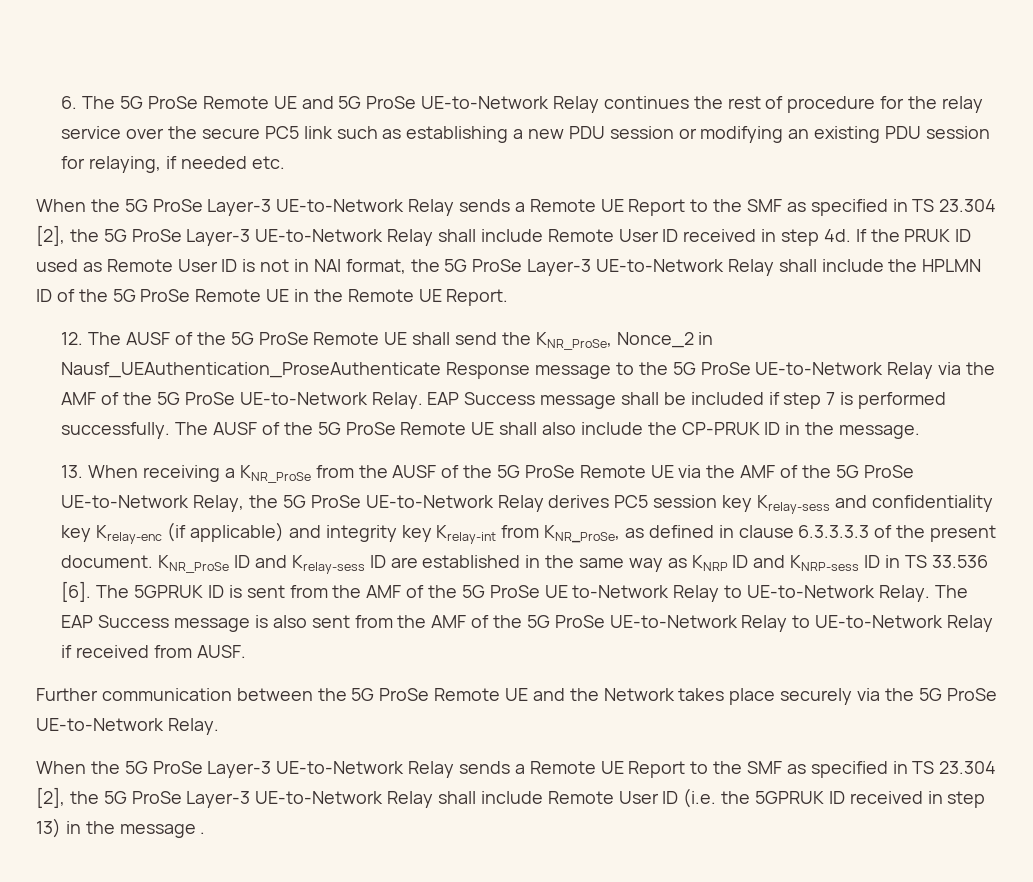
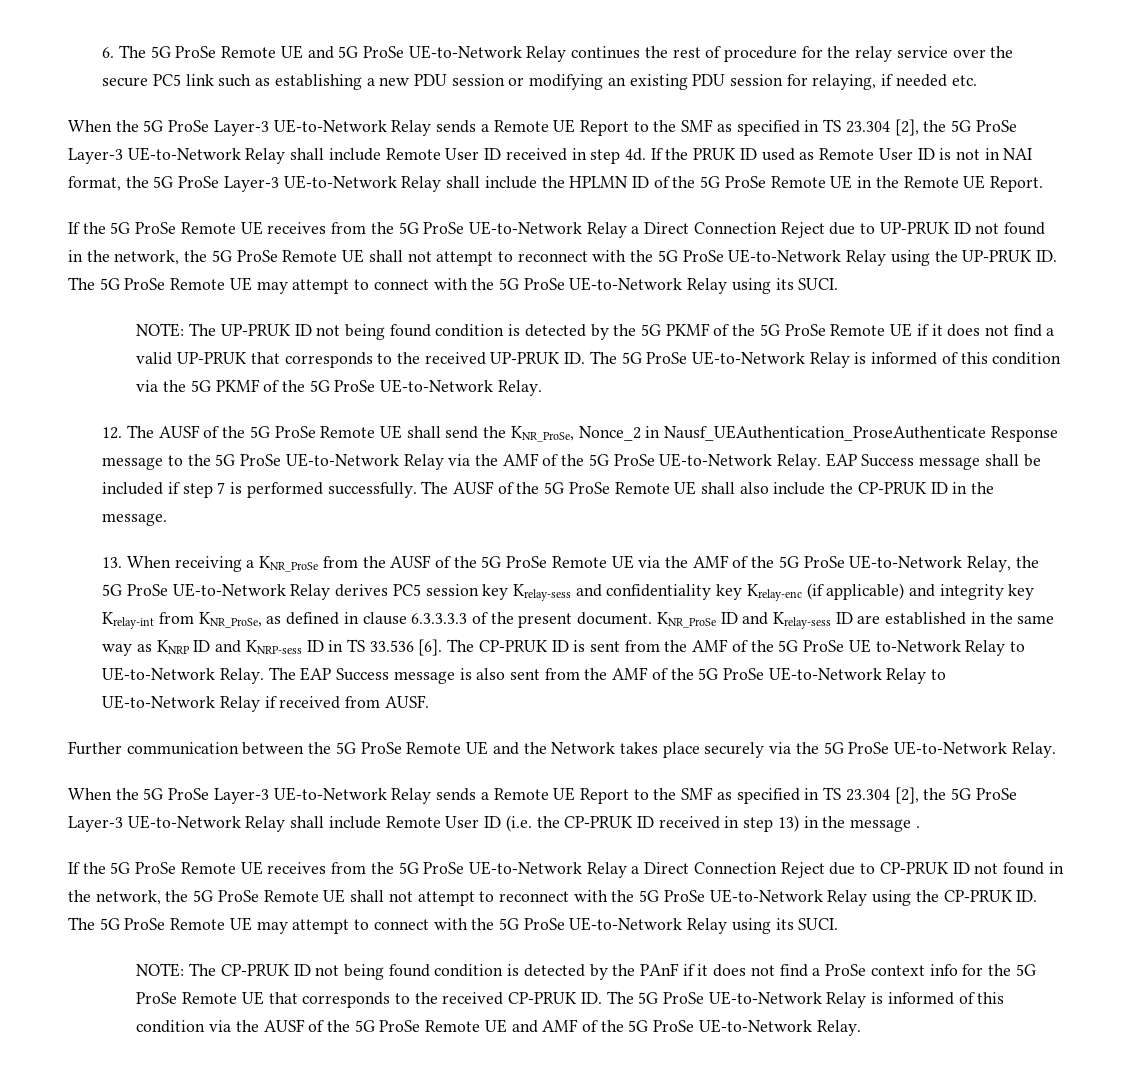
(509, 297) none -> [68,221,1045,238] [68,249,1057,266] [68,277,839,294] [136,323,1055,340] [136,351,1062,368] [136,379,542,396] // If the 5G ProSe Remote UE receives from the 5G ProSe UE-to-Network Relay a Direct Connection Reject due to UP-PRUK ID not found in the network, the 5G ProSe Remote UE shall not attempt to reconnect with the 5G ProSe UE-to-Network Relay using the UP-PRUK ID. The 5G ProSe Remote UE may attempt to connect with the 5G ProSe UE-to-Network Relay using its SUCI. // NOTE: The UP-PRUK ID not being found condition is detected by the 5G PKMF of the 5G ProSe Remote UE if it does not find a valid UP-PRUK that corresponds to the received UP-PRUK ID. The 5G ProSe UE-to-Network Relay is informed of this condition via the 5G PKMF of the 5G ProSe UE-to-Network Relay.
[134,585,204,598] 5GPRUK -> [478,640,548,652] CP-PRUK
[755,791,825,804] 5GPRUK -> [564,816,634,828] CP-PRUK
(206, 833) none -> [68,861,1064,878] [68,889,1038,906] [68,917,839,934] [136,963,1036,980] [136,991,1005,1008] [136,1019,861,1036] // If the 5G ProSe Remote UE receives from the 5G ProSe UE-to-Network Relay a Direct Connection Reject due to CP-PRUK ID not found in the network, the 5G ProSe Remote UE shall not attempt to reconnect with the 5G ProSe UE-to-Network Relay using the CP-PRUK ID. The 5G ProSe Remote UE may attempt to connect with the 5G ProSe UE-to-Network Relay using its SUCI. // NOTE: The CP-PRUK ID not being found condition is detected by the PAnF if it does not find a ProSe context info for the 5G ProSe Remote UE that corresponds to the received CP-PRUK ID. The 5G ProSe UE-to-Network Relay is informed of this condition via the AUSF of the 5G ProSe Remote UE and AMF of the 5G ProSe UE-to-Network Relay.

